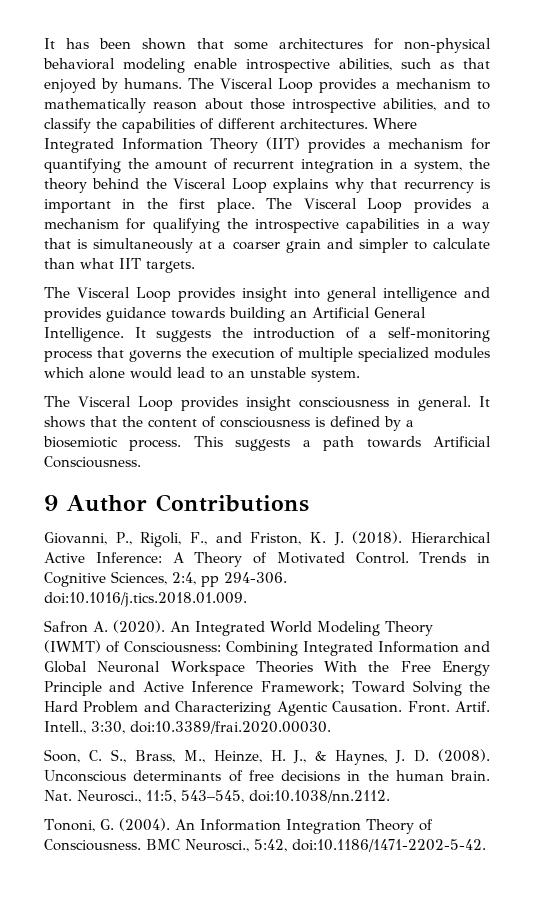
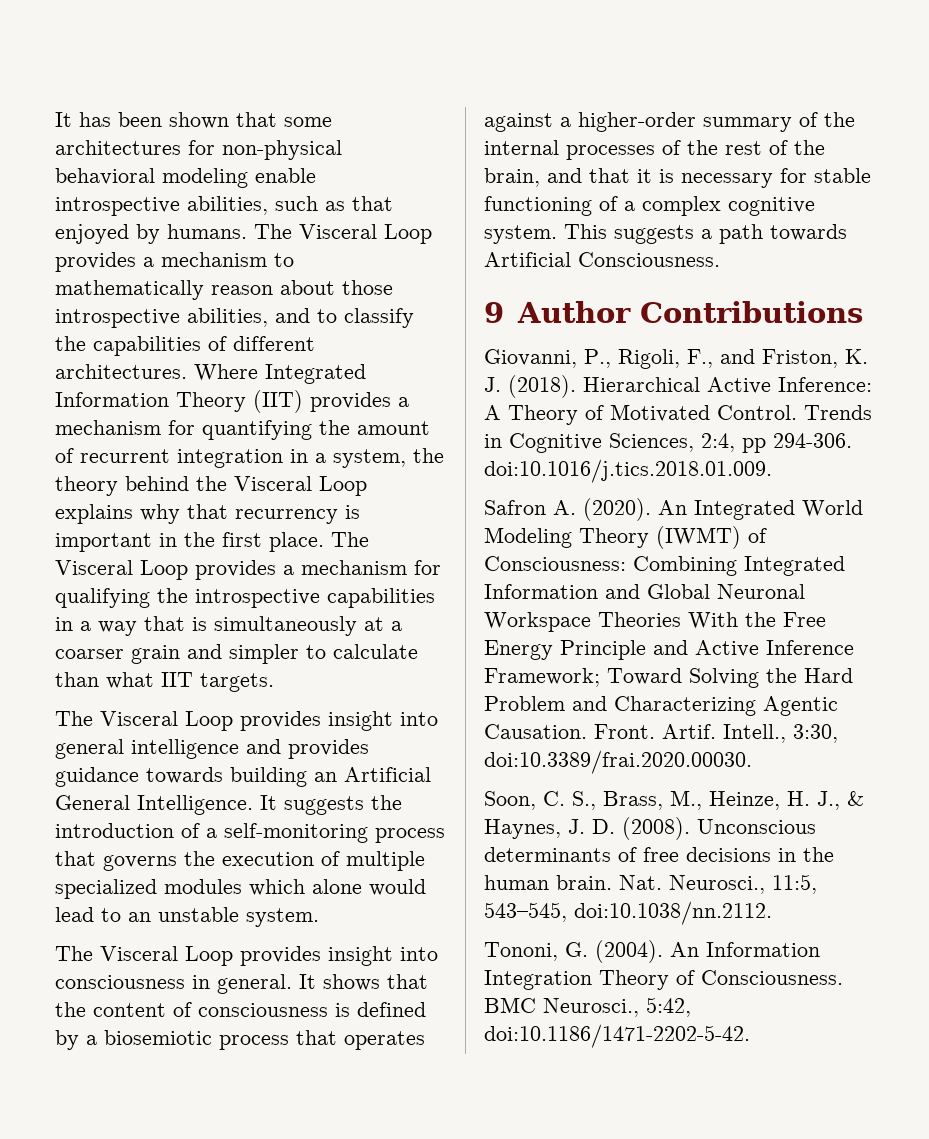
(291, 403) none -> [400,947,438,961] into
[129,439,182,451] process. -> [219,1030,425,1050] [484,112,855,132] [484,140,825,160] [484,168,871,188] [484,196,815,216] [484,225,557,244] process that operates against a higher-order summary of the internal processes of the rest of the brain, and that it is necessary for stable functioning of a complex cognitive system.

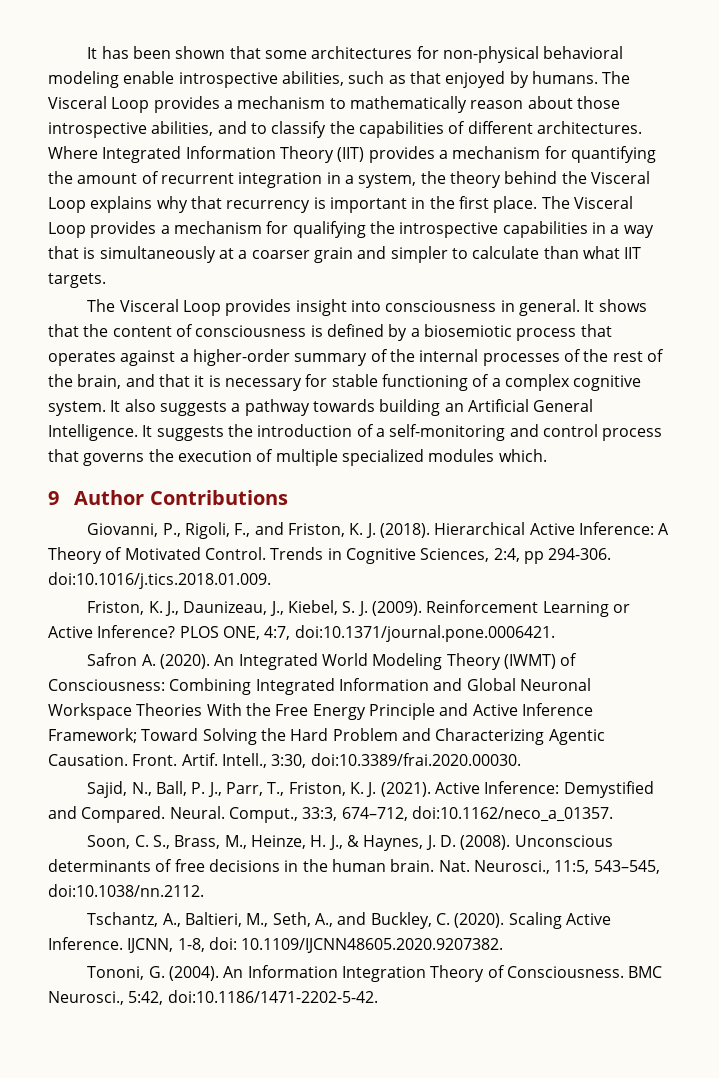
[55,711,438,731] [55,739,369,759] [55,767,431,787] [55,795,402,815] [55,823,445,843] [55,851,425,871] [55,879,426,899] [55,907,319,927] // The Visceral Loop provides insight into general intelligence and provides guidance towards building an Artificial General Intelligence. It suggests the introduction of a self-monitoring process that governs the execution of multiple specialized modules which alone would lead to an unstable system. -> (106, 280) none
[564,224,847,244] [484,252,720,267] This suggests a path towards Artificial Consciousness. -> [110,399,594,416] [48,424,663,441] [48,449,547,466] It also suggests a pathway towards building an Artificial General Intelligence. It suggests the introduction of a self-monitoring and control process that governs the execution of multiple specialized modules which.
(772, 471) none -> [87,600,630,617] [48,625,555,642] // Friston, K. J., Daunizeau, J., Kiebel, S. J. (2009). Reinforcement Learning or Active Inference? PLOS ONE, 4:7, doi:10.1371/journal.pone.0006421.
(752, 762) none -> [87,781,654,798] [48,806,613,823] // Sajid, N., Ball, P. J., Parr, T., Friston, K. J. (2021). Active Inference: Demystified and Compared. Neural. Comput., 33:3, 674–712, doi:10.1162/neco_a_01357.
(772, 913) none -> [87,912,611,929] [48,937,504,953] // Tschantz, A., Baltieri, M., Seth, A., and Buckley, C. (2020). Scaling Active Inference. IJCNN, 1-8, doi: 10.1109/IJCNN48605.2020.9207382.

